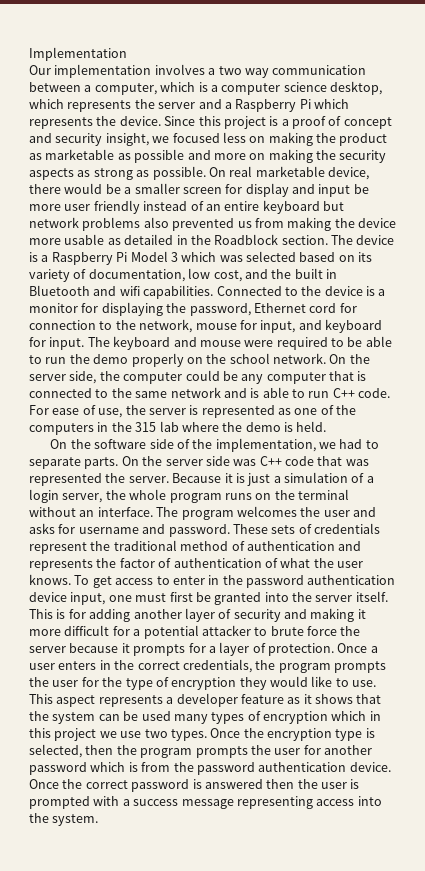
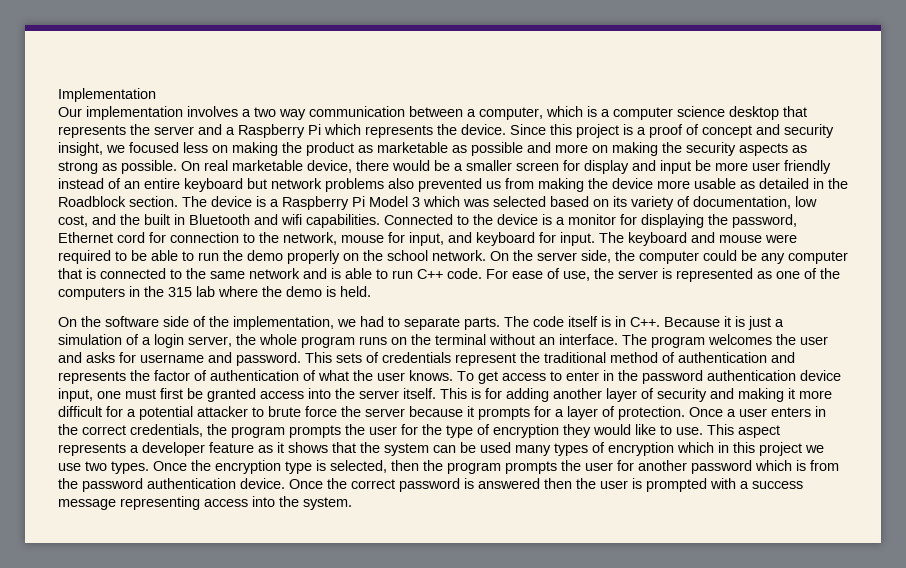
[330,81,382,95] [29,99,64,109] desktop, which -> [729,106,807,120] desktop that
[121,456,369,466] [29,473,169,486] On the server side was C++ code that was represented the server. -> [504,316,660,327] The code itself is in C++.
[232,524,268,534] These -> [305,352,332,363] This
(262, 598) none -> [260,391,304,399] access

